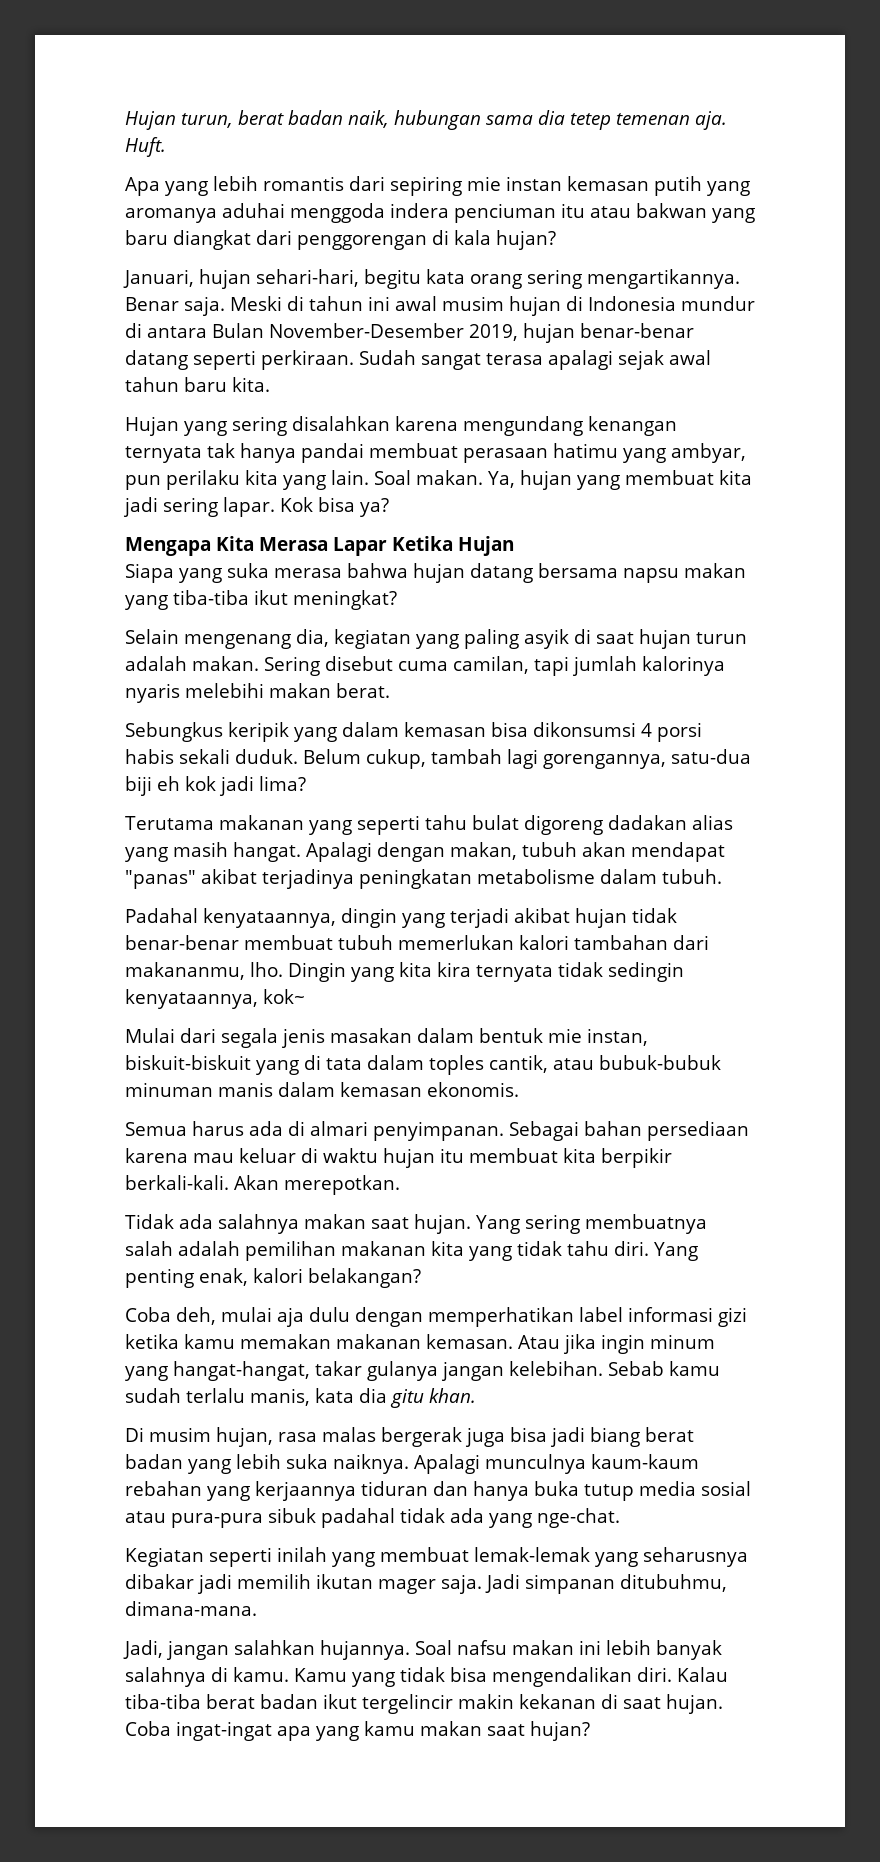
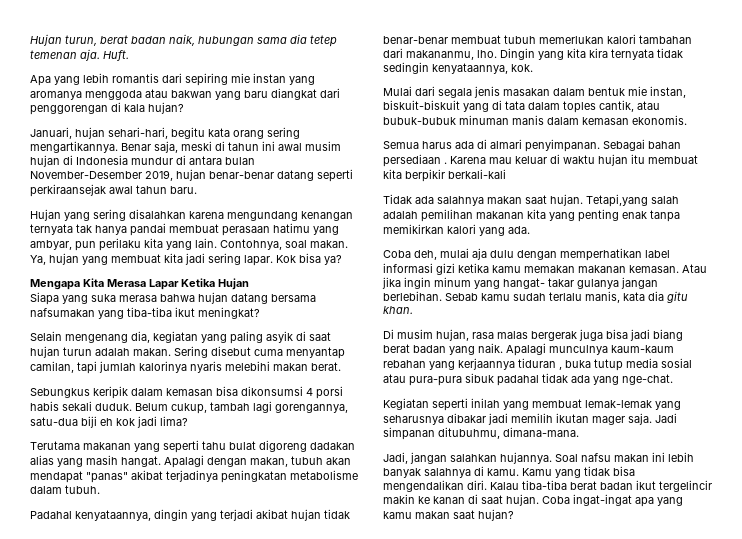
[567,176,750,196] [125,203,585,223] kemasan putih yang aromanya aduhai menggoda indera penciuman itu -> [289,76,315,85] [30,90,142,100] yang aromanya menggoda
[184,296,282,316] saja. Meski -> [154,141,212,153] saja, meski
[212,323,264,338] Bulan -> [225,157,255,165] bulan
[261,350,711,370] [125,377,270,392] perkiraan. Sudah sangat terasa apalagi sejak awal tahun baru kita. -> [30,184,197,197] perkiraansejak awal tahun baru.
[374,470,411,485] Soal -> [220,239,307,250] Contohnya, soal
[623,563,746,583] napsu makan -> [30,308,95,317] nafsumakan
(448, 666) none -> [286,347,345,359] menyantap
[294,727,337,742] yang -> (128, 392) none
[263,989,305,1004] kok~ -> [511,64,533,72] kok.
[125,1148,188,1163] karena -> [444,156,486,164] . Karena
[125,1175,400,1195] berkali-kali. Akan merepotkan. -> [448,169,506,179] berkali-kali
[476,1214,707,1234] Yang sering membuatnya -> [586,194,648,207] Tetapi,yang
[517,1241,698,1261] [125,1268,421,1288] tidak tahu diri. Yang penting enak, kalori belakangan? -> [578,209,680,222] [383,224,530,236] penting enak tanpa memikirkan kalori yang ada.
[173,1361,310,1381] hangat-hangat, -> [503,278,545,289] hangat-
[509,1361,603,1376] kelebihan. -> [383,291,442,301] berlebihan.
[236,1454,409,1474] lebih suka naiknya. -> [478,343,503,353] naik.
[433,1481,529,1501] dan hanya -> [559,366,562,370] ,
[519,1694,596,1709] kekanan -> [418,496,465,504] ke kanan

